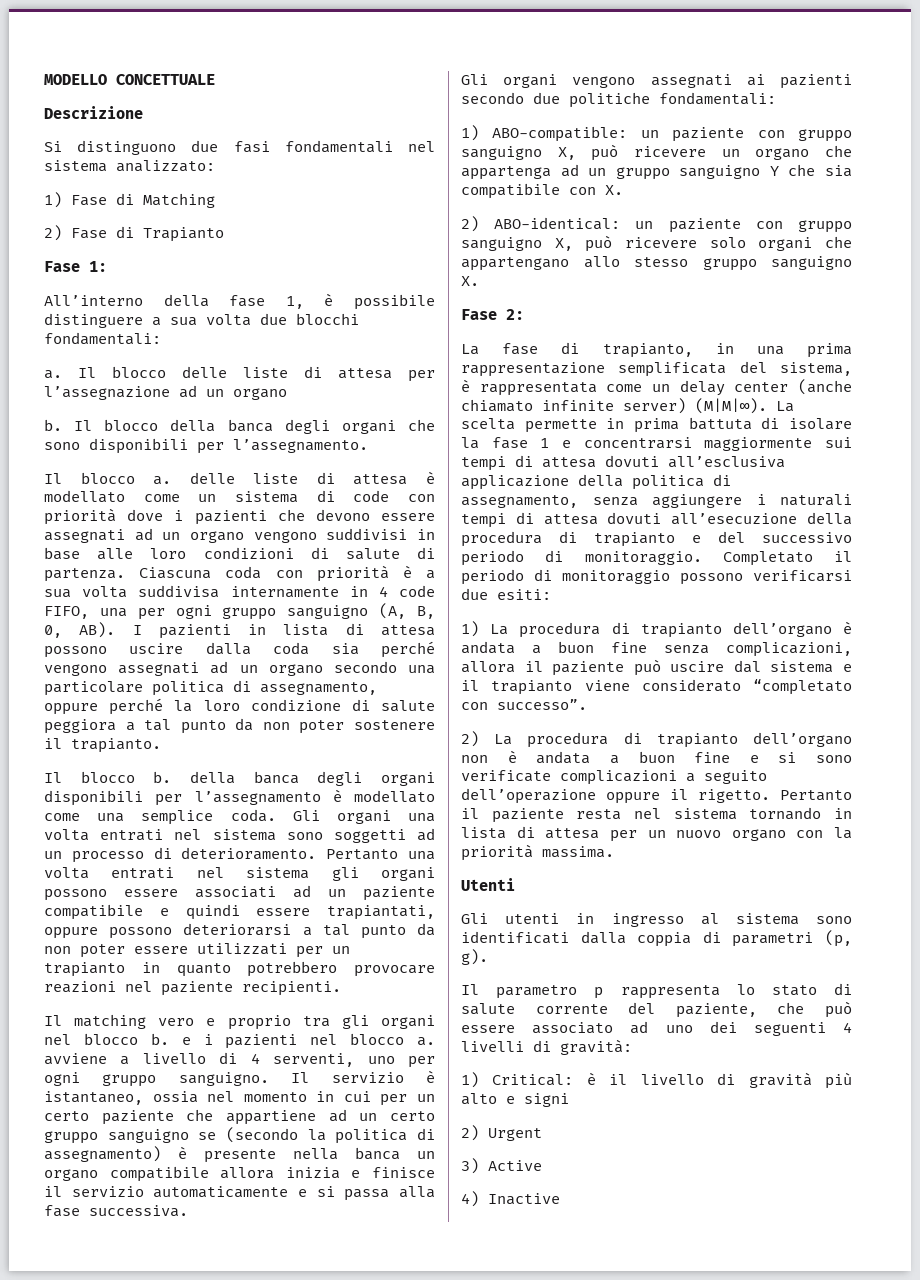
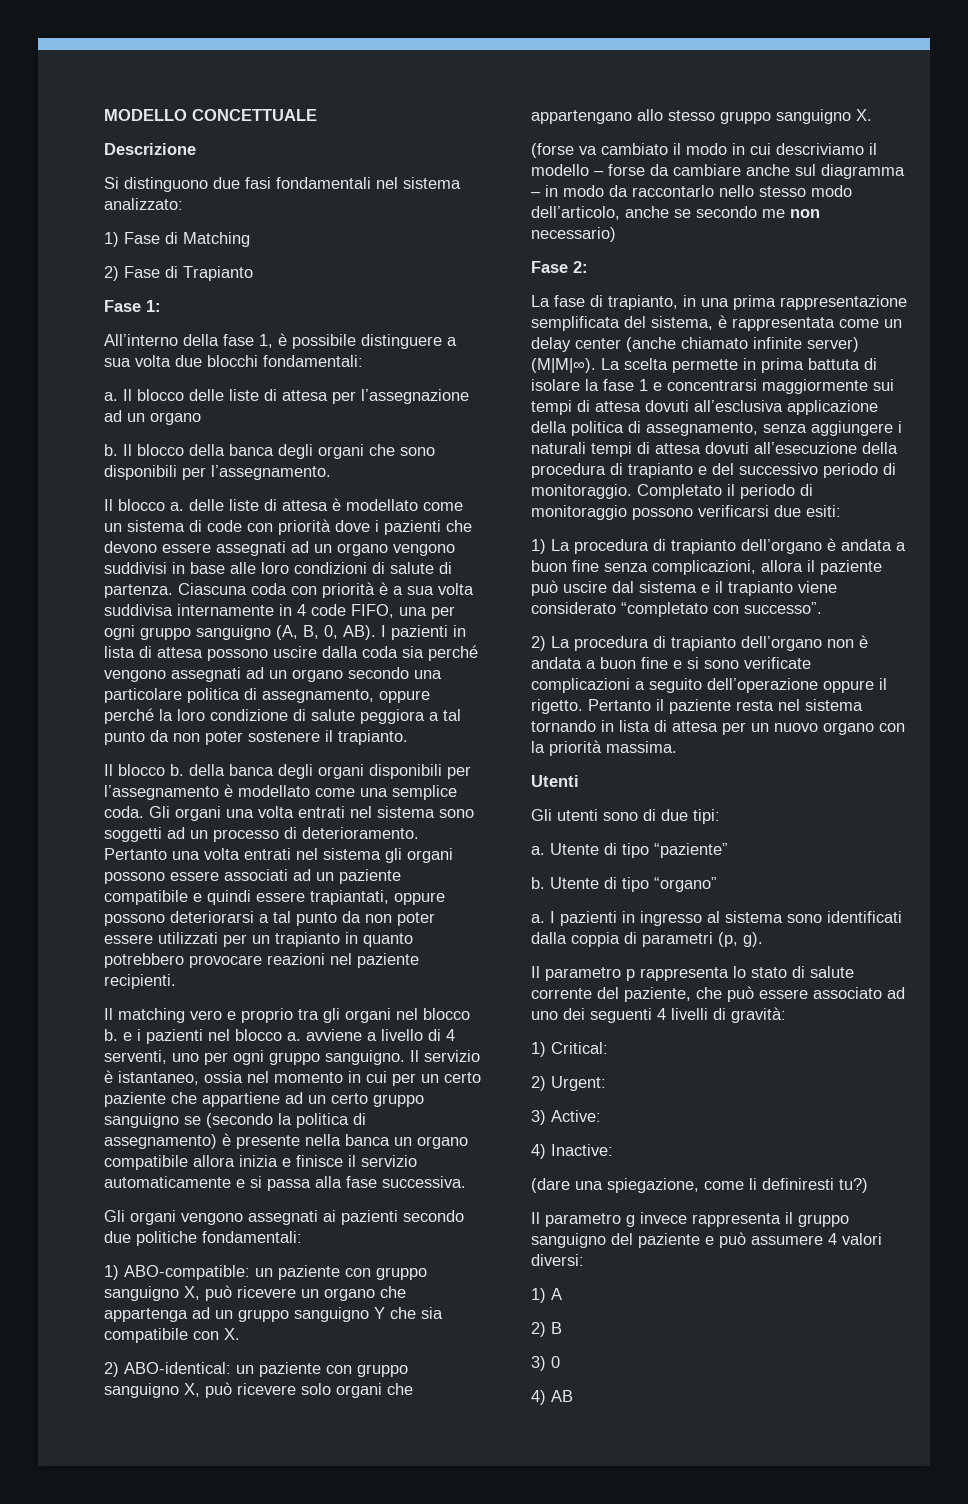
(479, 281) none -> [531,143,877,158] [531,164,905,179] [531,185,852,197] [531,206,820,220] [531,227,616,242] // (forse va cambiato il modo in cui descriviamo il modello – forse da cambiare anche sul diagramma – in modo da raccontarlo nello stesso modo dell’articolo, anche se secondo me non necessario)
(560, 918) none -> [603,809,720,824] [531,843,728,858] [531,877,717,892] [531,911,617,926] sono di due tipi: // a. Utente di tipo “paziente” // b. Utente di tipo “organo” // a. I pazienti
[586,1072,852,1089] [461,1093,569,1107] [461,1125,542,1141] [461,1158,542,1174] [461,1191,560,1207] è il livello di gravità più alto e signi // 2) Urgent // 3) Active // 4) Inactive -> [531,1076,606,1091] [531,1110,601,1125] [531,1144,613,1159] [531,1178,868,1193] [531,1212,849,1227] [531,1232,882,1248] [531,1254,584,1266] [531,1288,562,1303] [531,1322,562,1337] [531,1356,560,1371] [531,1390,573,1405] // 2) Urgent: // 3) Active: // 4) Inactive: // (dare una spiegazione, come li definiresti tu?) // Il parametro g invece rappresenta il gruppo sanguigno del paziente e può assumere 4 valori diversi: // 1) A // 2) B // 3) 0 // 4) AB

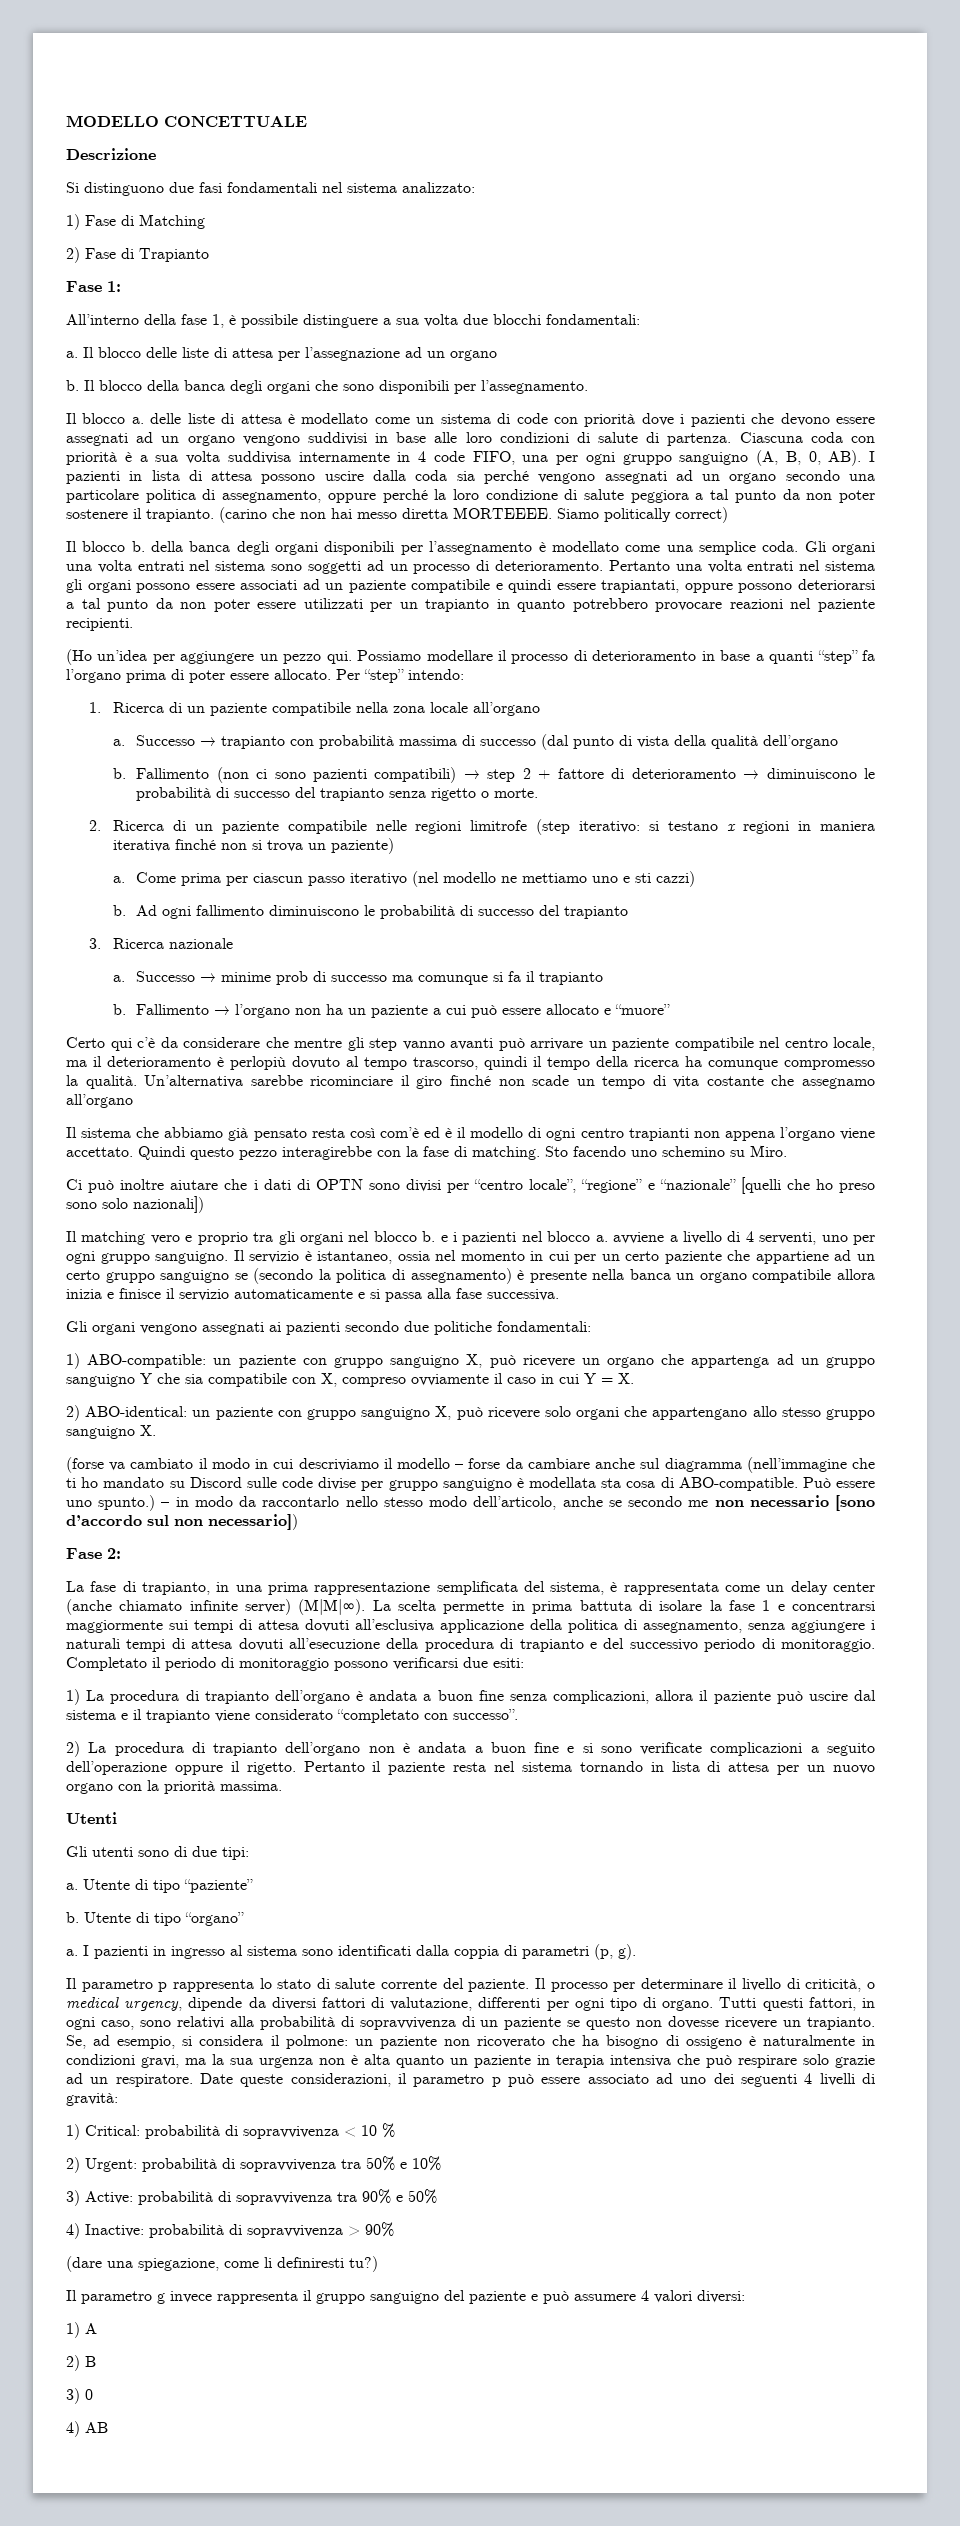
(408, 737) none -> [219,507,728,523] (carino che non hai messo diretta MORTEEEE. Siamo politically correct)
(176, 981) none -> [66,649,876,665] [66,669,464,683] [89,702,540,716] [112,734,839,750] [112,767,876,783] [136,787,539,801] [89,819,876,835] [112,838,394,854] [112,871,696,887] [112,905,629,919] [89,938,233,949] [112,971,604,985] [112,1004,671,1018] [66,1037,875,1051] [66,1056,875,1070] [66,1075,875,1089] [66,1094,133,1108] [66,1127,876,1141] [66,1145,787,1160] [66,1177,876,1194] [66,1196,204,1213] // (Ho un’idea per aggiungere un pezzo qui. Possiamo modellare il processo di deterioramento in base a quanti “step” fa l’organo prima di poter essere allocato. Per “step” intendo: // 1. Ricerca di un paziente compatibile nella zona locale all’organo // a. Successo → trapianto con probabilità massima di successo (dal punto di vista della qualità dell’organo // b. Fallimento (non ci sono pazienti compatibili) → step 2 + fattore di deterioramento → diminuiscono le probabilità di successo del trapianto senza rigetto o morte. // 2. Ricerca di un paziente compatibile nelle regioni limitrofe (step iterativo: si testano x regioni in maniera iterativa finché non si trova un paziente) // a. Come prima per ciascun passo iterativo (nel modello ne mettiamo uno e sti cazzi) // b. Ad ogni fallimento diminuiscono le probabilità di successo del trapianto // 3. Ricerca nazionale // a. Successo → minime prob di successo ma comunque si fa il trapianto // b. Fallimento → l’organo non ha un paziente a cui può essere allocato e “muore” // Certo qui c’è da considerare che mentre gli step vanno avanti può arrivare un paziente compatibile nel centro locale, ma il deterioramento è perlopiù dovuto al tempo trascorso, quindi il tempo della ricerca ha comunque compromesso la qualità. Un’alternativa sarebbe ricominciare il giro finché non scade un tempo di vita costante che assegnamo all’organo // Il sistema che abbiamo già pensato resta così com’è ed è il modello di ogni centro trapianti non appena l’organo viene accettato. Quindi questo pezzo interagirebbe con la fase di matching. Sto facendo uno schemino su Miro. // Ci può inoltre aiutare che i dati di OPTN sono divisi per “centro locale”, “regione” e “nazionale” [quelli che ho preso sono solo nazionali])
(219, 1335) none -> [321,1373,613,1387] X, compreso ovviamente il caso in cui Y =
(905, 171) none -> [746,1457,875,1473] [66,1477,875,1491] [66,1495,156,1511] (nell’immagine che ti ho mandato su Discord sulle code divise per gruppo sanguigno è modellata sta cosa di ABO-compatible. Può essere uno spunto.)
[531,227,616,242] necessario) -> [749,1495,876,1511] [66,1514,298,1530] necessario [sono d’accordo sul non necessario])
[624,987,722,1002] paziente, che -> [468,1978,876,1992] [66,1997,875,2011] [66,2016,876,2030] [66,2035,875,2049] [66,2054,875,2068] [66,2073,501,2087] paziente. Il processo per determinare il livello di criticità, o medical urgency, dipende da diversi fattori di valutazione, differenti per ogni tipo di organo. Tutti questi fattori, in ogni caso, sono relativi alla probabilità di sopravvivenza di un paziente se questo non dovesse ricevere un trapianto. Se, ad esempio, si considera il polmone: un paziente non ricoverato che ha bisogno di ossigeno è naturalmente in condizioni gravi, ma la sua urgenza non è alta quanto un paziente in terapia intensiva che può respirare solo grazie ad un respiratore. Date queste considerazioni, il parametro p
[531,1076,606,1091] [531,1110,601,1125] [531,1144,613,1159] // 2) Urgent: // 3) Active: // 4) Inactive: -> [145,2123,395,2139] [66,2156,441,2173] [66,2189,437,2206] [66,2222,394,2239] probabilità di sopravvivenza < 10 % // 2) Urgent: probabilità di sopravvivenza tra 50% e 10% // 3) Active: probabilità di sopravvivenza tra 90% e 50% // 4) Inactive: probabilità di sopravvivenza > 90%

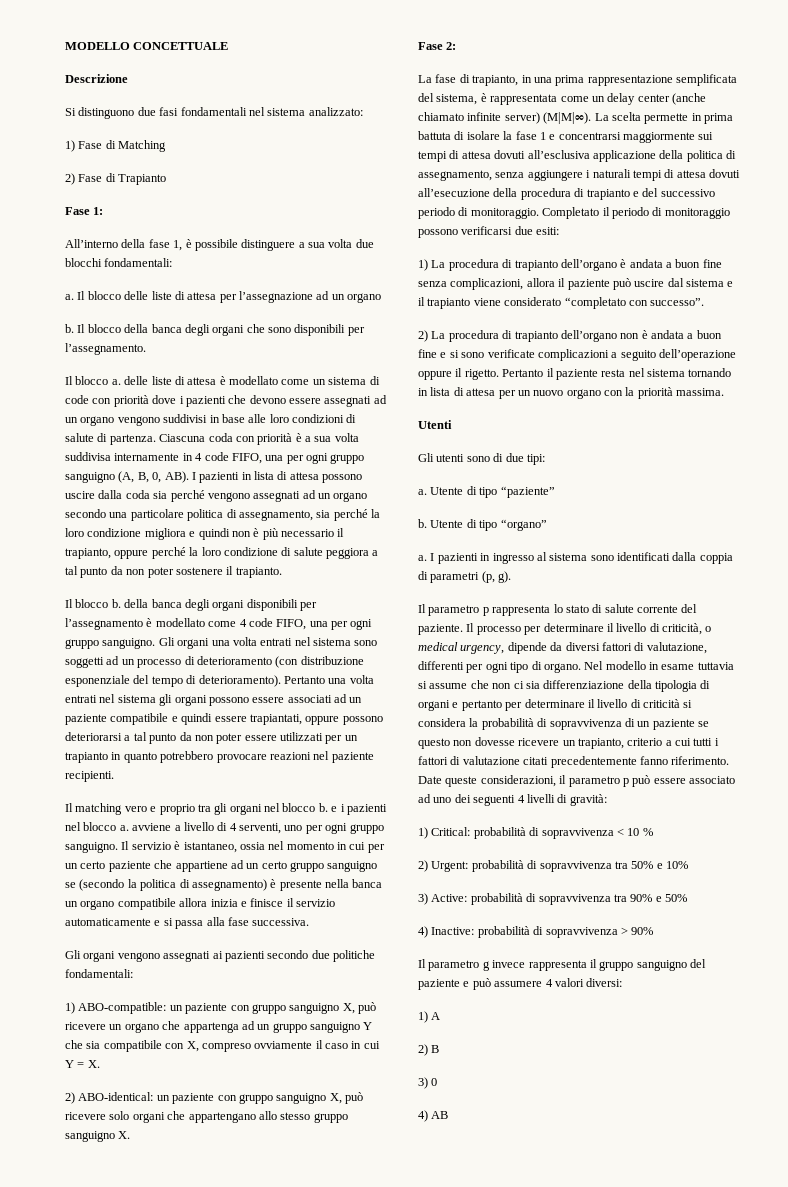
(322, 496) none -> [316,509,380,521] [65,528,345,540] [65,548,111,559] sia perché la loro condizione migliora e quindi non è più necessario il trapianto,
[219,507,728,523] (carino che non hai messo diretta MORTEEEE. Siamo politically correct) -> (282, 572) none
[666,541,799,555] una semplice coda. -> [239,618,373,630] [65,638,156,649] 4 code FIFO, una per ogni gruppo sanguigno.
[495,560,604,571] deterioramento. -> [196,656,364,668] [65,675,281,687] deterioramento (con distribuzione esponenziale del tempo di deterioramento).
[66,649,876,665] [66,669,464,683] [89,702,540,716] [112,734,839,750] [112,767,876,783] [136,787,539,801] [89,819,876,835] [112,838,394,854] [112,871,696,887] [112,905,629,919] [89,938,233,949] [112,971,604,985] [112,1004,671,1018] [66,1037,875,1051] [66,1056,875,1070] [66,1075,875,1089] [66,1094,133,1108] [66,1127,876,1141] [66,1145,787,1160] [66,1177,876,1194] [66,1196,204,1213] // (Ho un’idea per aggiungere un pezzo qui. Possiamo modellare il processo di deterioramento in base a quanti “step” fa l’organo prima di poter essere allocato. Per “step” intendo: // 1. Ricerca di un paziente compatibile nella zona locale all’organo // a. Successo → trapianto con probabilità massima di successo (dal punto di vista della qualità dell’organo // b. Fallimento (non ci sono pazienti compatibili) → step 2 + fattore di deterioramento → diminuiscono le probabilità di successo del trapianto senza rigetto o morte. // 2. Ricerca di un paziente compatibile nelle regioni limitrofe (step iterativo: si testano x regioni in maniera iterativa finché non si trova un paziente) // a. Come prima per ciascun passo iterativo (nel modello ne mettiamo uno e sti cazzi) // b. Ad ogni fallimento diminuiscono le probabilità di successo del trapianto // 3. Ricerca nazionale // a. Successo → minime prob di successo ma comunque si fa il trapianto // b. Fallimento → l’organo non ha un paziente a cui può essere allocato e “muore” // Certo qui c’è da considerare che mentre gli step vanno avanti può arrivare un paziente compatibile nel centro locale, ma il deterioramento è perlopiù dovuto al tempo trascorso, quindi il tempo della ricerca ha comunque compromesso la qualità. Un’alternativa sarebbe ricominciare il giro finché non scade un tempo di vita costante che assegnamo all’organo // Il sistema che abbiamo già pensato resta così com’è ed è il modello di ogni centro trapianti non appena l’organo viene accettato. Quindi questo pezzo interagirebbe con la fase di matching. Sto facendo uno schemino su Miro. // Ci può inoltre aiutare che i dati di OPTN sono divisi per “centro locale”, “regione” e “nazionale” [quelli che ho preso sono solo nazionali]) -> (114, 776) none
[66,1457,875,1473] [66,1477,875,1491] [66,1495,876,1511] [66,1514,298,1530] // (forse va cambiato il modo in cui descriviamo il modello – forse da cambiare anche sul diagramma (nell’immagine che ti ho mandato su Discord sulle code divise per gruppo sanguigno è modellata sta cosa di ABO-compatible. Può essere uno spunto.) – in modo da raccontarlo nello stesso modo dell’articolo, anche se secondo me non necessario [sono d’accordo sul non necessario]) -> (131, 1135) none
[719,1997,875,2011] [66,2016,254,2030] Tutti questi fattori, in ogni caso, sono relativi alla -> [584,661,734,670] [418,680,711,692] [418,699,693,711] [418,718,479,727] Nel modello in esame tuttavia si assume che non ci sia differenziazione della tipologia di organi e pertanto per determinare il livello di criticità si considera la
[807,2017,876,2030] [66,2035,875,2049] [66,2054,875,2068] [66,2073,193,2087] trapianto. Se, ad esempio, si considera il polmone: un paziente non ricoverato che ha bisogno di ossigeno è naturalmente in condizioni gravi, ma la sua urgenza non è alta quanto un paziente in terapia intensiva che può respirare solo grazie ad un respiratore. -> [577,738,719,749] [418,756,730,768] trapianto, criterio a cui tutti i fattori di valutazione citati precedentemente fanno riferimento.
[66,2256,378,2272] // (dare una spiegazione, come li definiresti tu?) -> (654, 931) none

